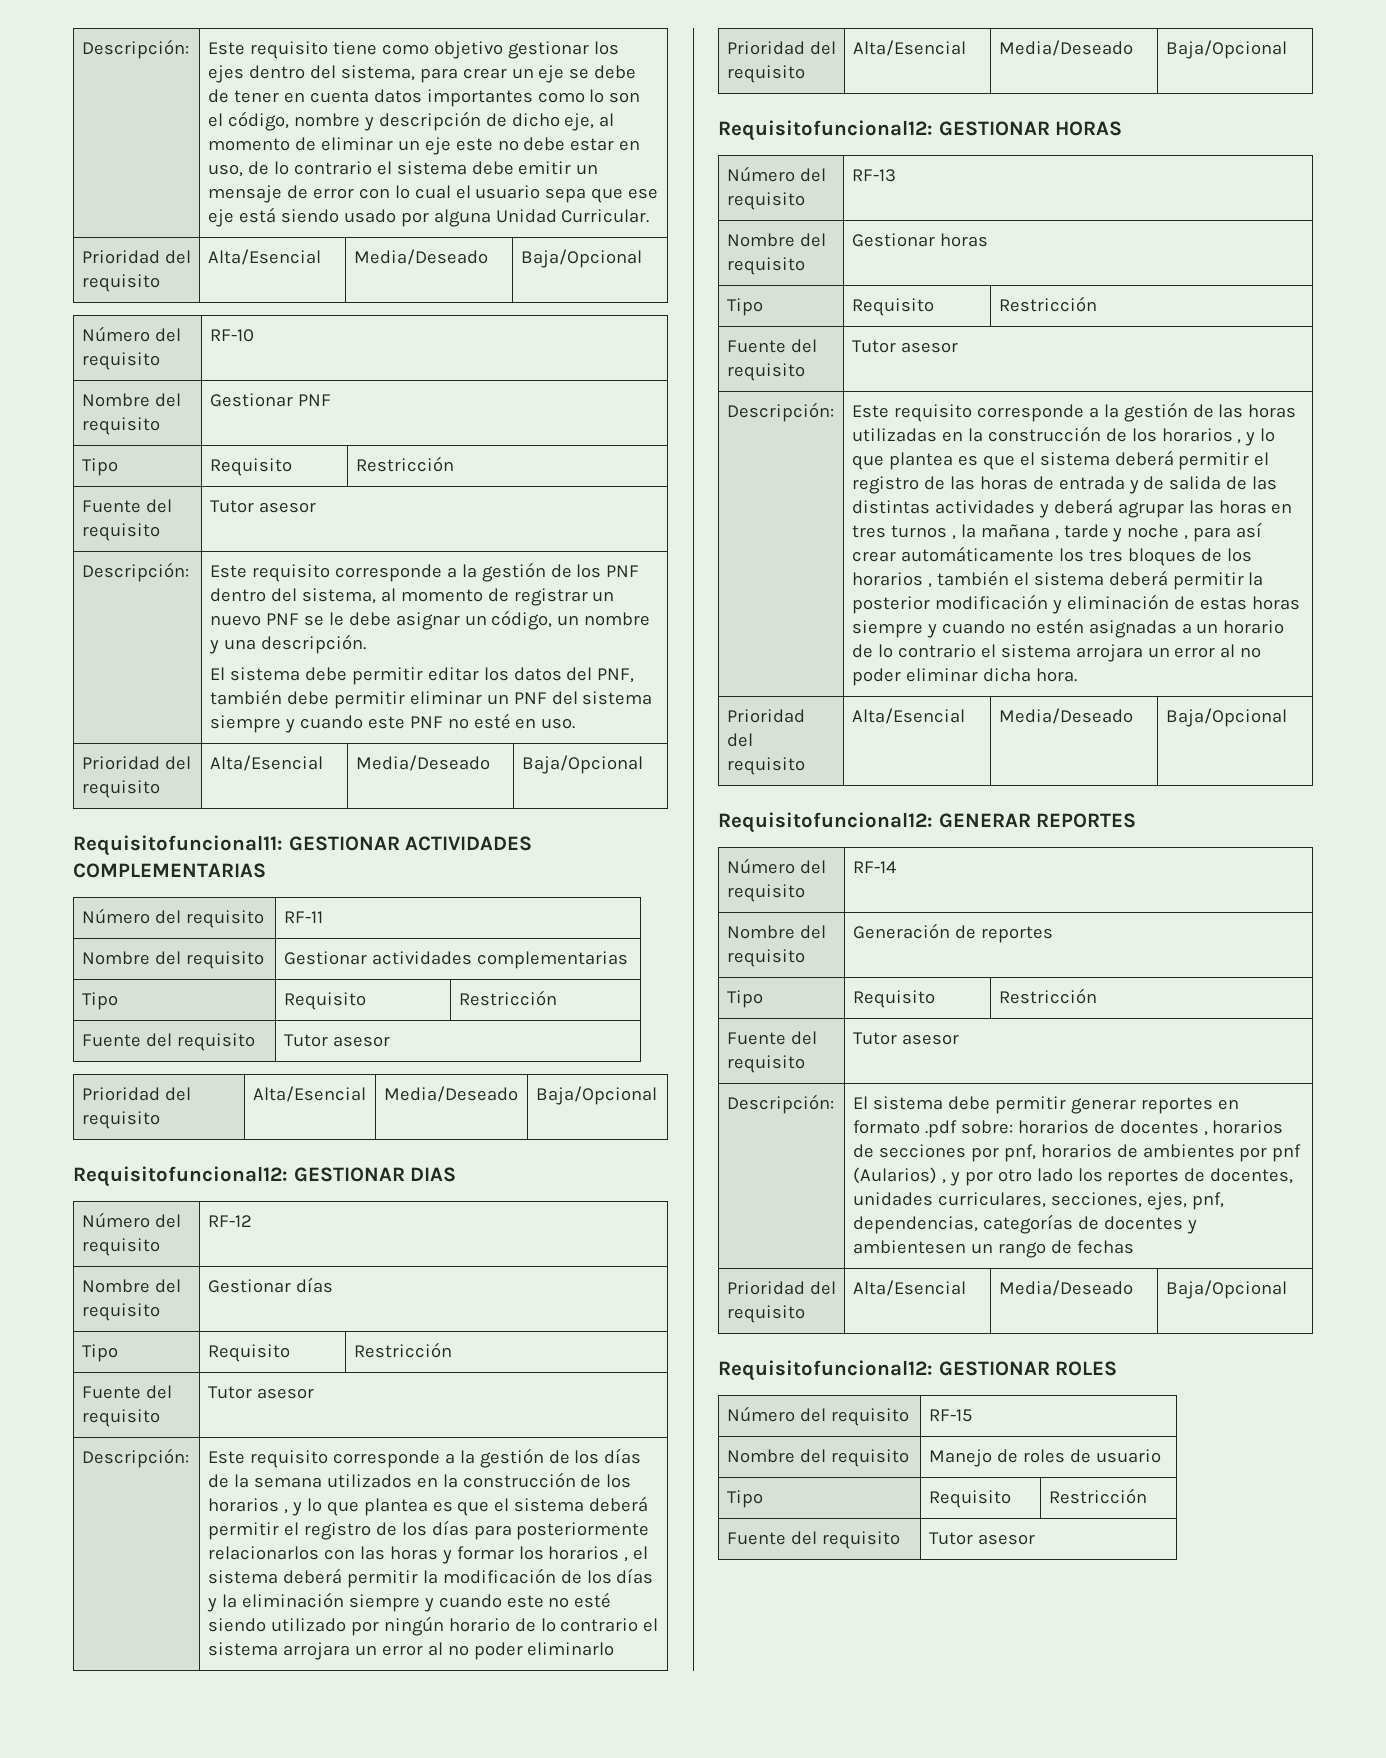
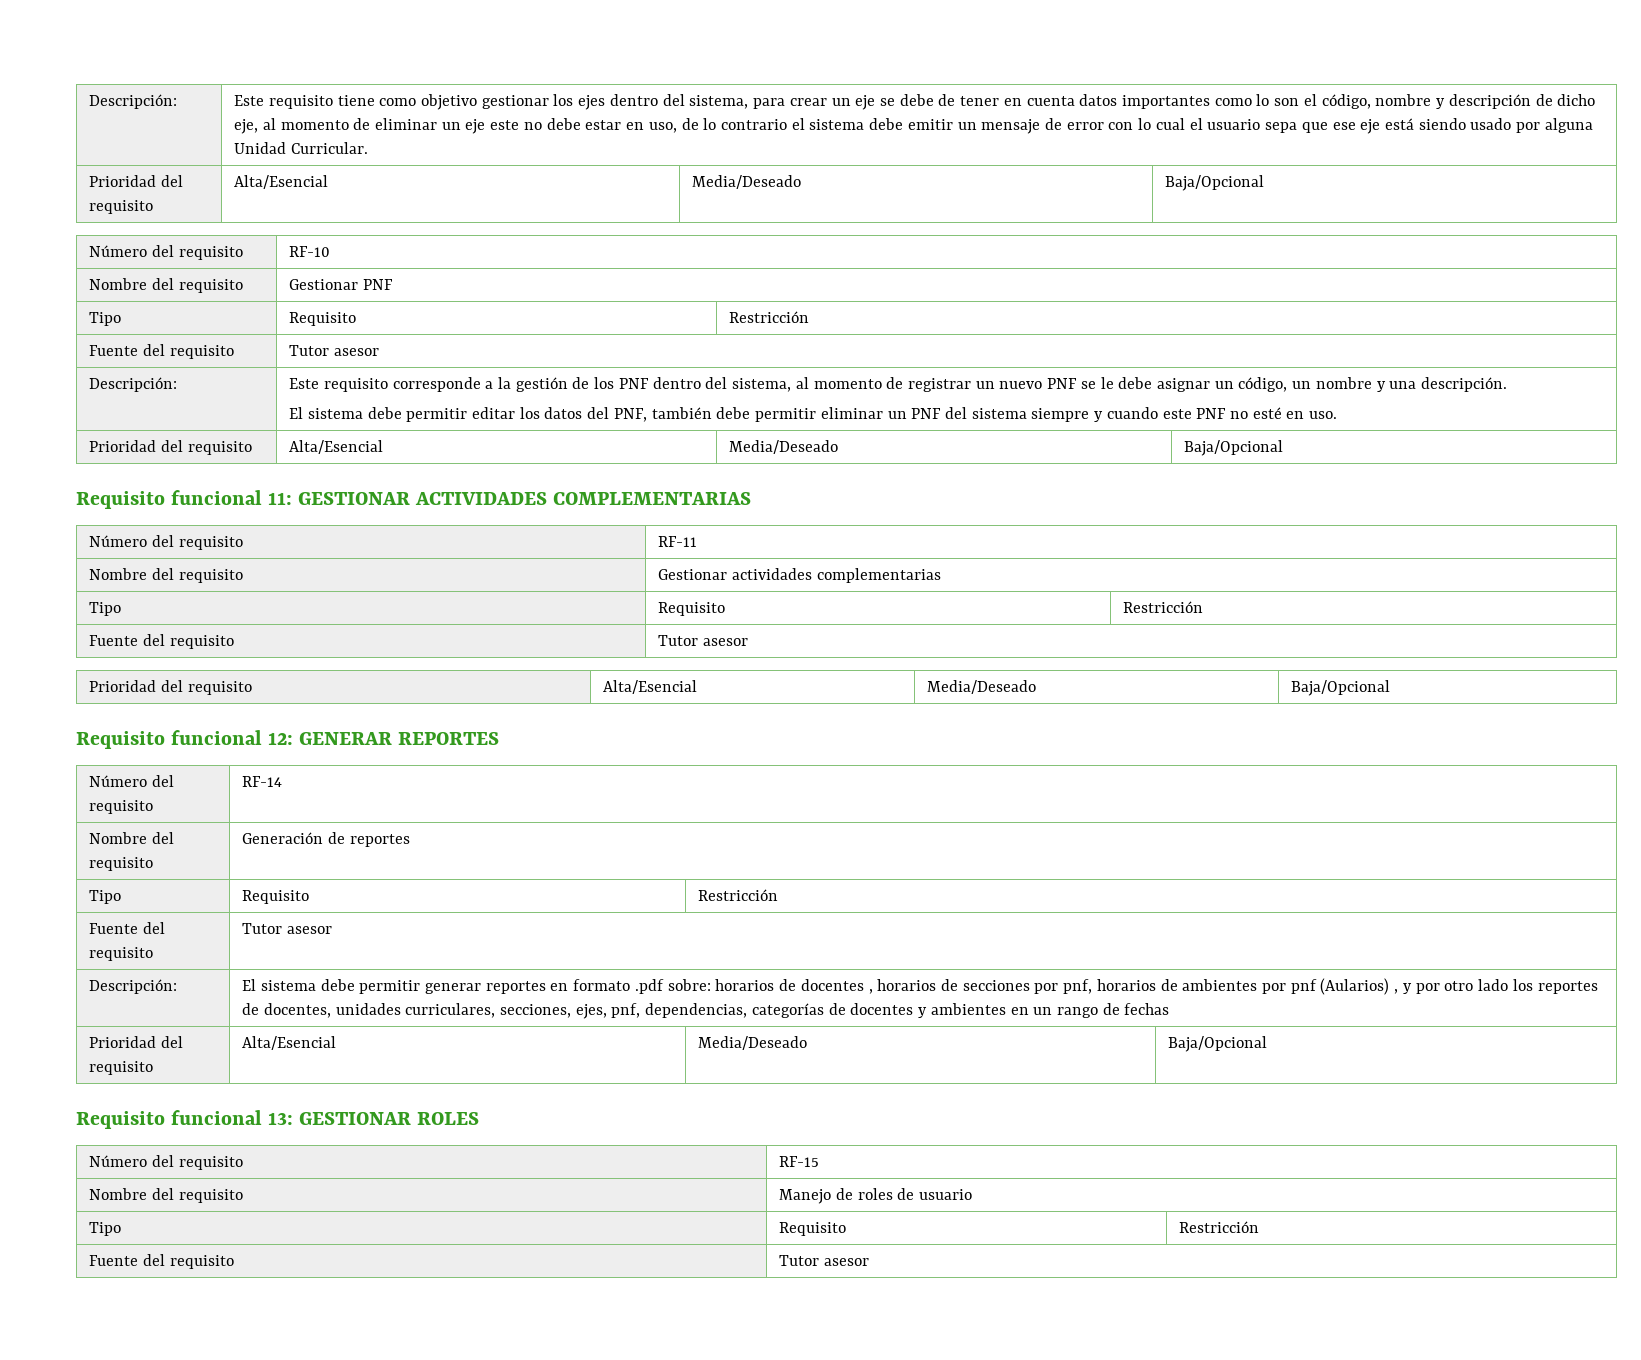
[73,835,283,856] Requisitofuncional11: -> [76,490,293,509] Requisito funcional 11:
[73,1166,457,1187] [81,1212,181,1228] [81,1238,160,1256] [207,1215,252,1227] [81,1279,181,1293] [81,1303,160,1321] [207,1277,333,1293] [81,1344,118,1362] [207,1344,290,1362] [353,1342,452,1358] [81,1385,172,1399] [81,1409,160,1427] [207,1386,314,1399] [81,1448,189,1468] [207,1448,642,1468] [207,1472,632,1488] [207,1496,649,1516] [207,1520,650,1540] [207,1546,649,1564] [207,1568,654,1588] [206,1592,612,1612] [207,1616,659,1636] [207,1642,615,1660] [726,41,836,55] [726,65,805,83] [852,40,966,56] [998,40,1133,56] [1165,40,1287,59] [718,120,1123,141] [726,166,826,182] [726,192,805,210] [851,169,896,182] [726,233,826,247] [726,257,805,275] [851,233,988,247] [726,298,763,316] [851,298,934,316] [998,296,1097,312] [726,339,817,353] [726,363,805,381] [851,340,958,353] [726,402,834,422] [851,402,1297,422] [851,426,1276,446] [851,450,1270,470] [851,476,1278,494] [851,498,1293,518] [851,522,1263,542] [851,546,1252,566] [851,570,1264,590] [851,594,1300,614] [851,618,1285,638] [851,644,1262,662] [851,668,1077,686] [726,709,805,723] [726,733,753,747] [726,757,805,775] [851,708,965,724] [998,708,1133,724] [1165,708,1287,727] [718,812,933,833] Requisitofuncional12: GESTIONAR DIAS // Número del requisito | RF-12 // Nombre del requisito | Gestionar días // Tipo | Requisito | Restricción // Fuente del requisito | Tutor asesor // Descripción: | Este requisito corresponde a la gestión de los días de la semana utilizados en la construcción de los horarios , y lo que plantea es que el sistema deberá permitir el registro de los días para posteriormente relacionarlos con las horas y formar los horarios , el sistema deberá permitir la modificación de los días y la eliminación siempre y cuando este no esté siendo utilizado por ningún horario de lo contrario el sistema arrojara un error al no poder eliminarlo // Prioridad del requisito | Alta/Esencial | Media/Deseado | Baja/Opcional // Requisitofuncional12: GESTIONAR HORAS // Número del requisito | RF-13 // Nombre del requisito | Gestionar horas // Tipo | Requisito | Restricción // Fuente del requisito | Tutor asesor // Descripción: | Este requisito corresponde a la gestión de las horas utilizadas en la construcción de los horarios , y lo que plantea es que el sistema deberá permitir el registro de las horas de entrada y de salida de las distintas actividades y deberá agrupar las horas en tres turnos , la mañana , tarde y noche , para así crear automáticamente los tres bloques de los horarios , también el sistema deberá permitir la posterior modificación y eliminación de estas horas siempre y cuando no estén asignadas a un horario de lo contrario el sistema arrojara un error al no poder eliminar dicha hora. // Prioridad del requisito | Alta/Esencial | Media/Deseado | Baja/Opcional // Requisitofuncional12: -> [76,730,294,749] Requisito funcional 12:
[852,1240,966,1254] ambientesen -> [930,1003,1029,1015] ambientes en
[718,1360,933,1381] Requisitofuncional12: -> [76,1110,294,1129] Requisito funcional 13:

